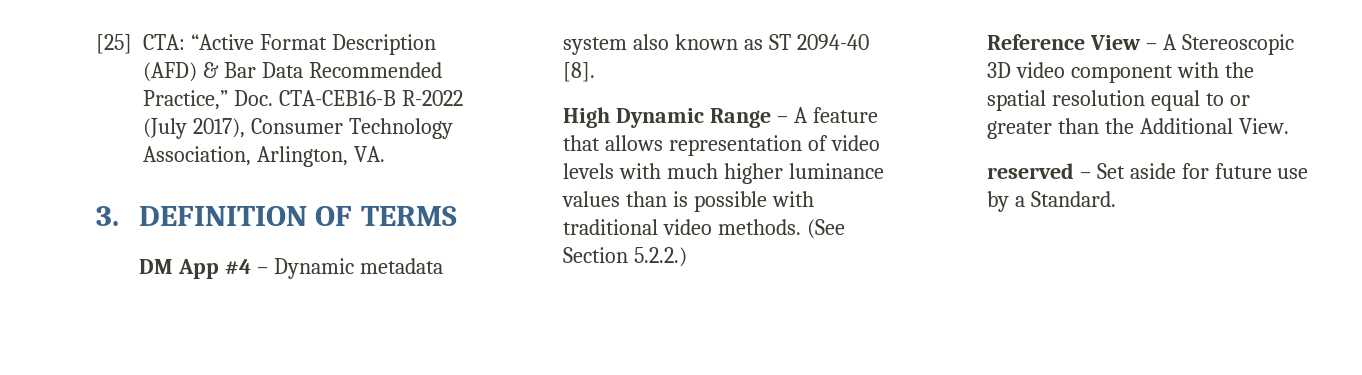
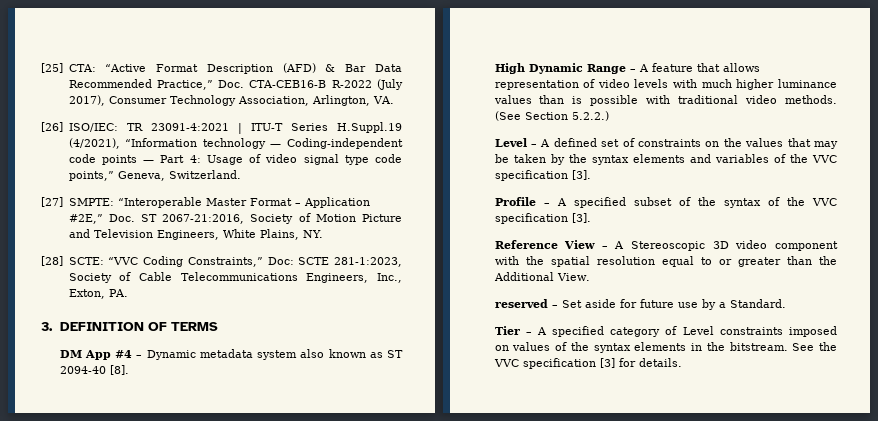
(385, 154) none -> [41,122,402,134] [68,138,403,149] [68,154,402,165] [68,170,241,181] [41,197,370,208] [68,213,402,224] [68,229,324,240] [41,256,402,267] [68,272,402,283] [68,289,128,299] // [26] ISO/IEC: TR 23091-4:2021 | ITU-T Series H.Suppl.19 (4/2021), “Information technology — Coding-independent code points — Part 4: Usage of video signal type code points,” Geneva, Switzerland. // [27] SMPTE: “Interoperable Master Format – Application #2E,” Doc. ST 2067-21:2016, Society of Motion Picture and Television Engineers, White Plains, NY. // [28] SCTE: “VVC Coding Constraints,” Doc: SCTE 281-1:2023, Society of Cable Telecommunications Engineers, Inc., Exton, PA.
(687, 257) none -> [494,138,838,149] [494,154,837,165] [494,170,591,181] [494,197,837,208] [494,213,591,224] // Level – A defined set of constraints on the values that may be taken by the syntax elements and variables of the VVC specification [3]. // Profile – A specified subset of the syntax of the VVC specification [3].
(1116, 199) none -> [494,326,837,337] [494,342,837,353] [493,358,682,369] // Tier – A specified category of Level constraints imposed on values of the syntax elements in the bitstream. See the VVC specification [3] for details.

